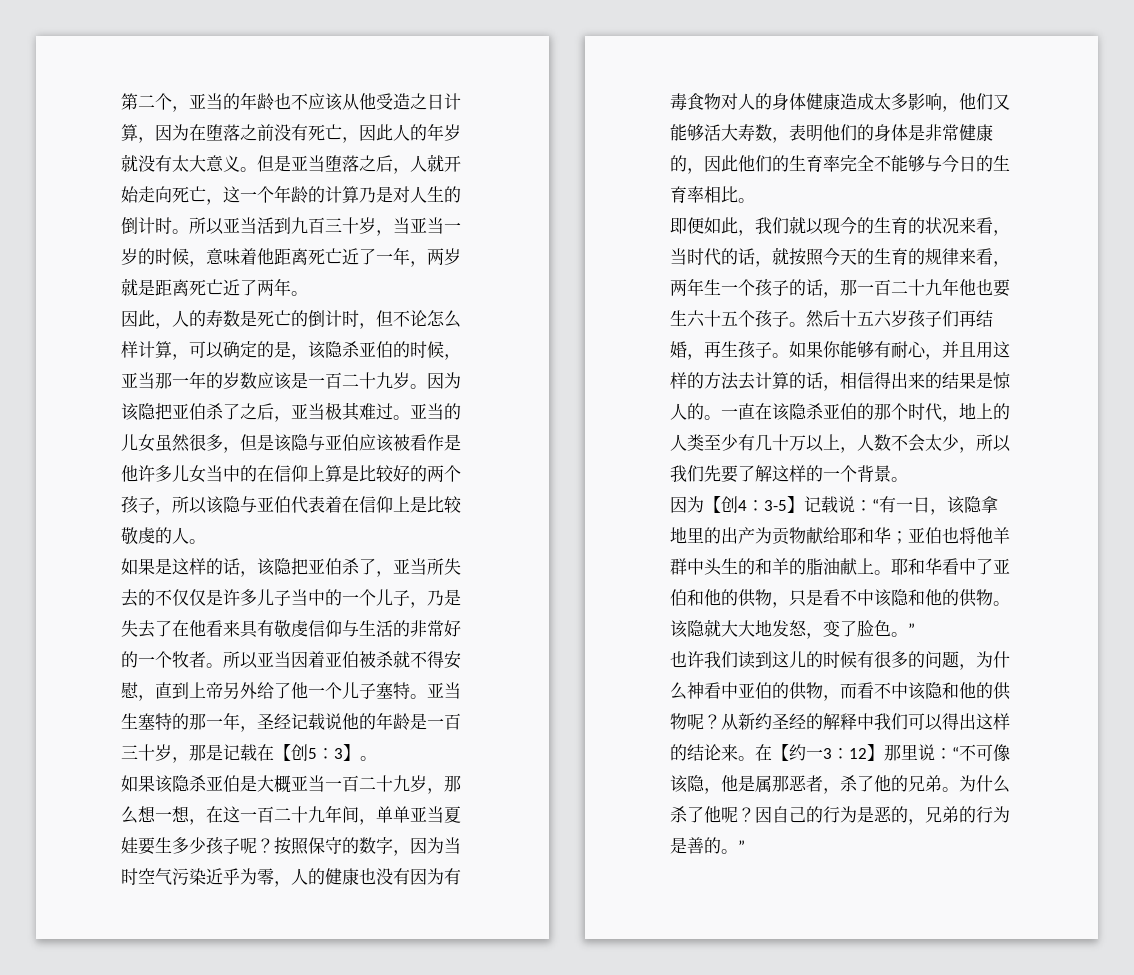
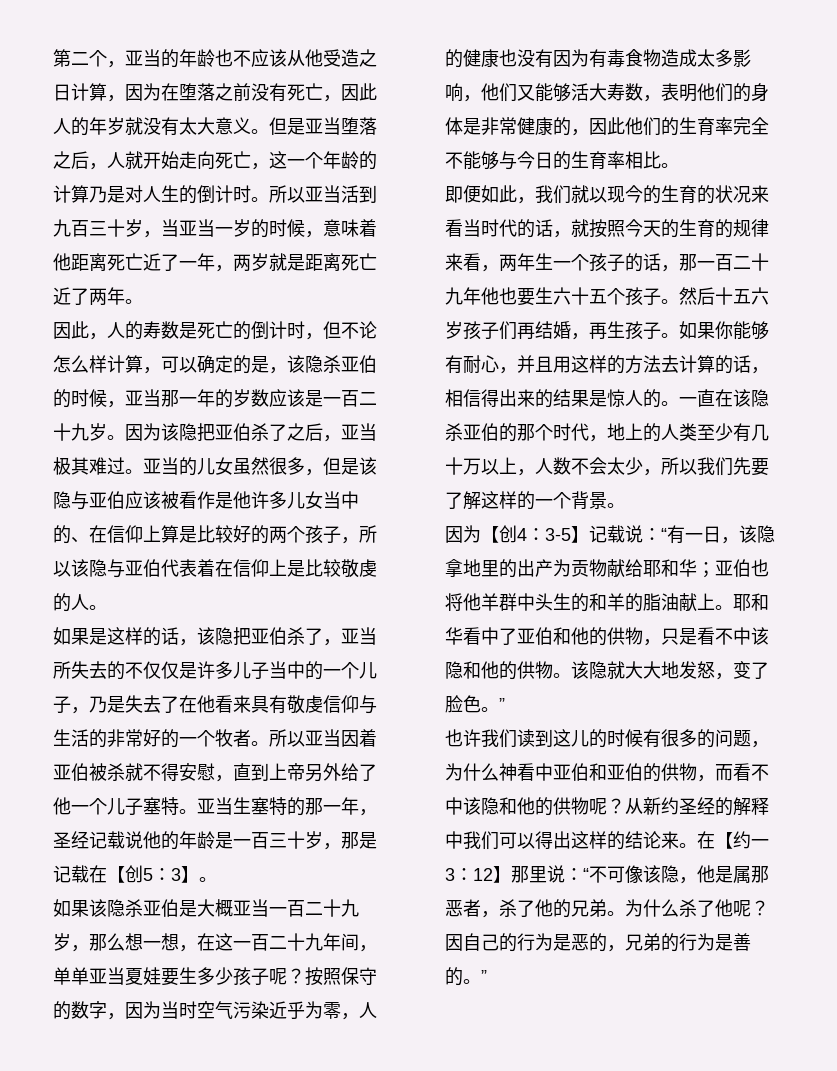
(257, 473) none -> [71,537,89,543] 、
[721,93,840,110] 对人的身体健康 -> (661, 58) none
[993,230,1010,236] ， -> (463, 228) none
(772, 690) none -> [589,763,643,781] 和亚伯

